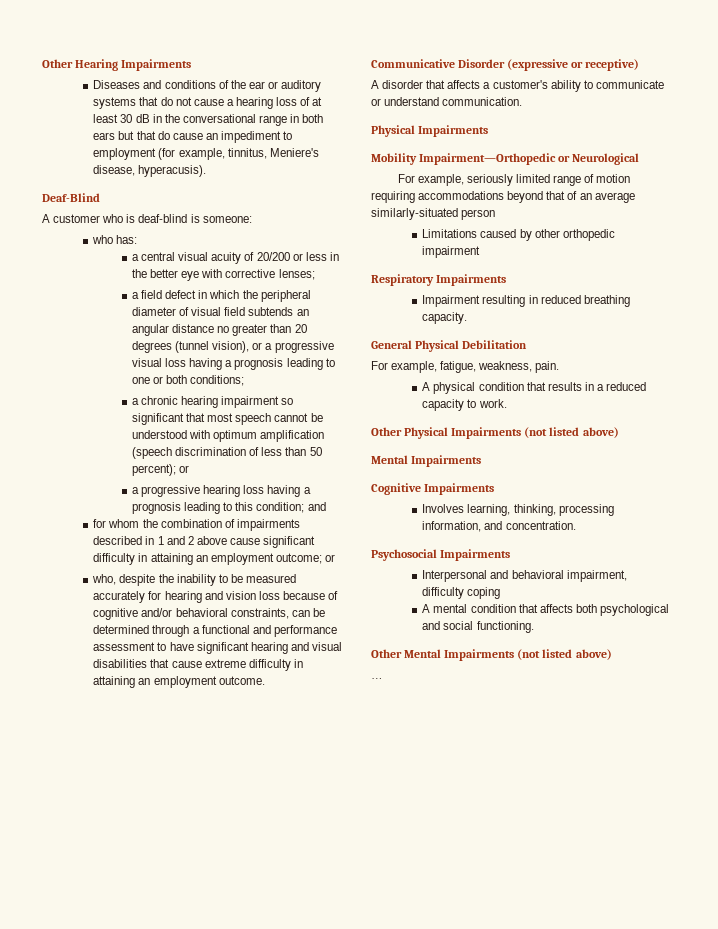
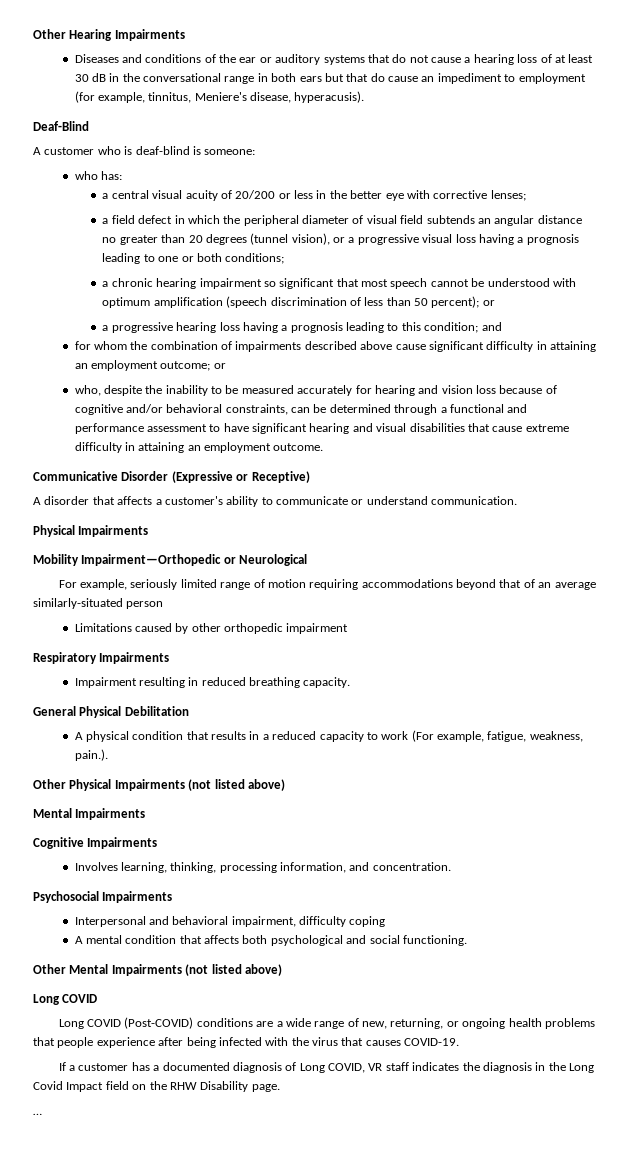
[145,536,194,545] in 1 and 2 -> (357, 345) none
[507,59,640,71] (expressive or receptive) -> [171,471,310,483] (Expressive or Receptive)
[371,361,560,373] // For example, fatigue, weakness, pain. -> (189, 711) none
[478,399,507,408] work. -> [381,730,583,742] [74,749,108,761] work (For example, fatigue, weakness, pain.).
(612, 654) none -> [33,994,98,1005] [58,1017,595,1029] [33,1037,460,1048] [58,1062,594,1073] [33,1081,280,1092] // Long COVID // Long COVID (Post-COVID) conditions are a wide range of new, returning, or ongoing health problems that people experience after being infected with the virus that causes COVID-19. // If a customer has a documented diagnosis of Long COVID, VR staff indicates the diagnosis in the Long Covid Impact field on the RHW Disability page.

